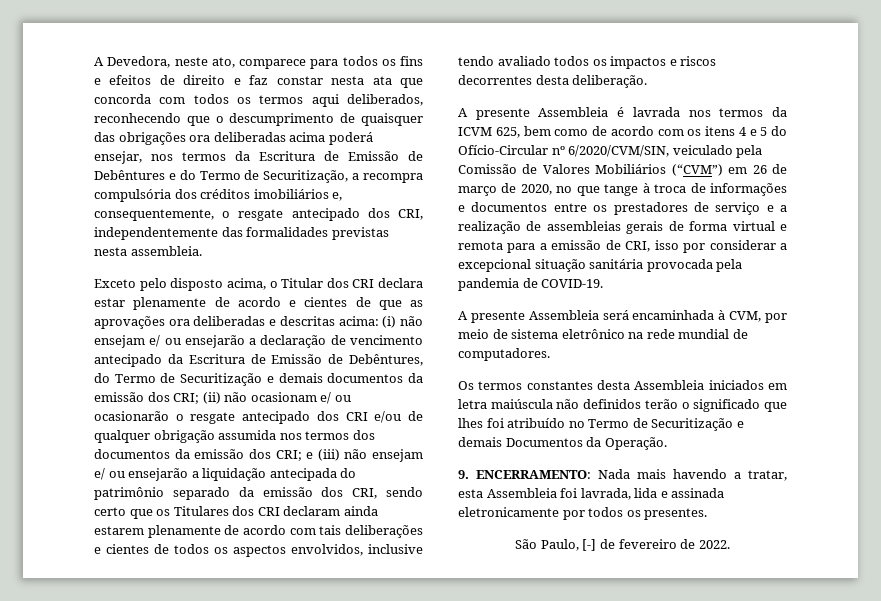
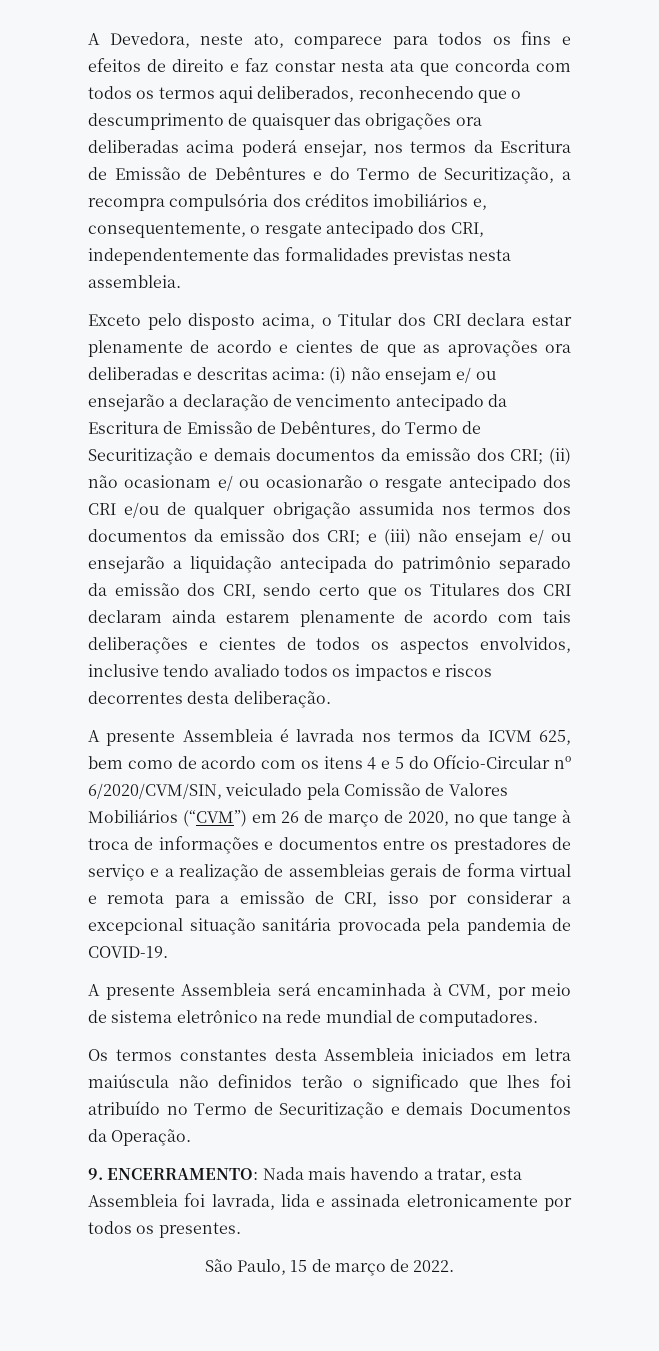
[582,539,677,551] [-] de fevereiro -> [290,1259,386,1276] 15 de março

